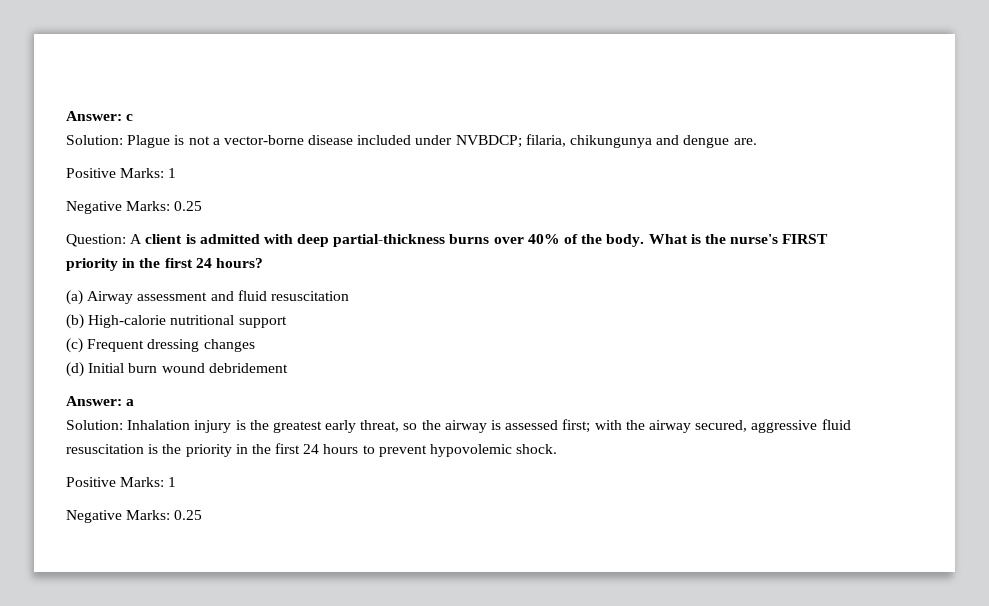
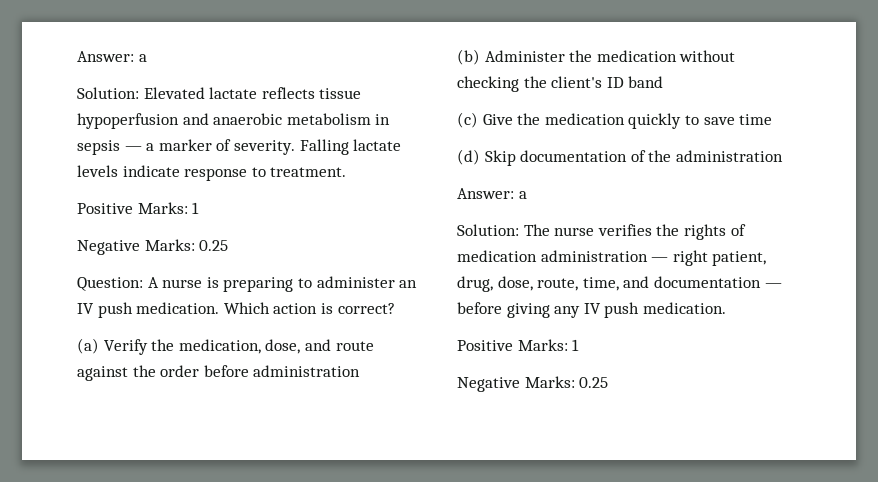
[66,111,134,121] [66,134,757,148] Answer: c // Solution: Plague is not a vector-borne disease included under NVBDCP; filaria, chikungunya and dengue are. -> [77,51,147,62] [77,87,362,99] [77,113,391,129] [77,139,402,155] [77,165,347,181] Answer: a // Solution: Elevated lactate reflects tissue hypoperfusion and anaerobic metabolism in sepsis — a marker of severity. Falling lactate levels indicate response to treatment.
[145,234,829,247] [66,258,263,271] [66,290,349,305] [66,314,287,329] [66,338,255,353] [66,362,288,377] [66,396,135,406] [66,419,851,433] [66,443,558,457] client is admitted with deep partial-thickness burns over 40% of the body. What is the nurse's FIRST priority in the first 24 hours? // (a) Airway assessment and fluid resuscitation // (b) High-calorie nutritional support // (c) Frequent dressing changes // (d) Initial burn wound debridement // Answer: a // Solution: Inhalation injury is the greatest early threat, so the airway is assessed first; with the airway secured, aggressive fluid resuscitation is the priority in the first 24 hours to prevent hypovolemic shock. -> [162,276,418,292] [77,302,395,318] [77,338,374,355] [77,365,361,381] [457,49,736,65] [457,76,664,92] [457,112,773,129] [457,149,783,166] [457,188,527,199] [457,224,746,240] [457,250,767,266] [457,276,782,292] [457,302,726,318] nurse is preparing to administer an IV push medication. Which action is correct? // (a) Verify the medication, dose, and route against the order before administration // (b) Administer the medication without checking the client's ID band // (c) Give the medication quickly to save time // (d) Skip documentation of the administration // Answer: a // Solution: The nurse verifies the rights of medication administration — right patient, drug, dose, route, time, and documentation — before giving any IV push medication.

